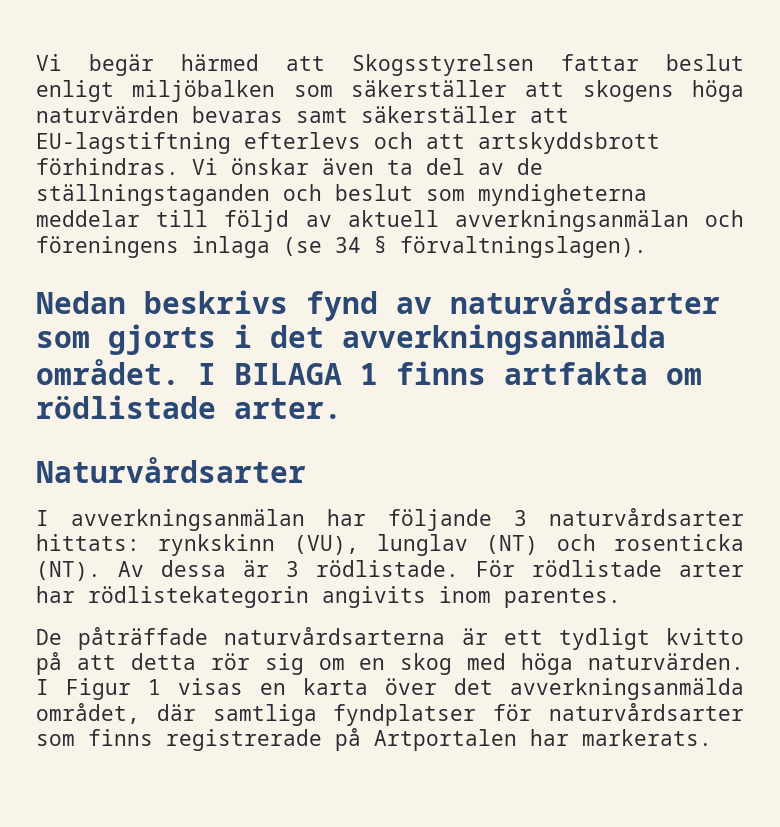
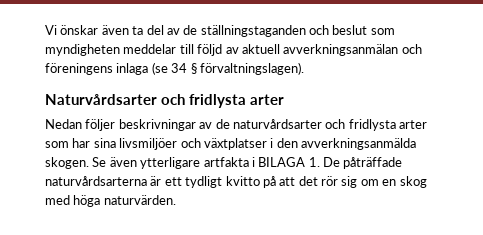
[36,54,744,76] [36,80,744,102] [36,106,569,123] [36,132,660,154] [36,158,218,175] Vi begär härmed att Skogsstyrelsen fattar beslut enligt miljöbalken som säkerställer att skogens höga naturvärden bevaras samt säkerställer att EU-lagstiftning efterlevs och att artskyddsbrott förhindras. Vi -> [45,25,57,35] Vi
[478,184,647,206] myndigheterna -> [45,44,120,56] myndigheten
[36,288,720,321] [36,324,666,355] [36,359,702,385] [36,395,342,419] [36,457,306,483] [36,508,744,531] [36,534,744,556] [36,560,744,581] [36,586,621,608] Nedan beskrivs fynd av naturvårdsarter som gjorts i det avverkningsanmälda området. I BILAGA 1 finns artfakta om rödlistade arter. // Naturvårdsarter // I avverkningsanmälan har följande 3 naturvårdsarter hittats: rynkskinn (VU), lunglav (NT) och rosenticka (NT). Av dessa är 3 rödlistade. För rödlistade arter har rödlistekategorin angivits inom parentes. // -> [45,94,284,108] [45,119,427,131] [45,138,416,150] [45,157,320,169] Naturvårdsarter och fridlysta arter // Nedan följer beskrivningar av de naturvårdsarter och fridlysta arter som har sina livsmiljöer och växtplatser i den avverkningsanmälda skogen. Se även ytterligare artfakta i BILAGA 1.
[130,653,196,670] detta -> [298,176,318,186] det
[36,678,744,700] [36,703,744,726] [36,728,712,751] I Figur 1 visas en karta över det avverkningsanmälda området, där samtliga fyndplatser för naturvårdsarter som finns registrerade på Artportalen har markerats. -> (176, 200) none

